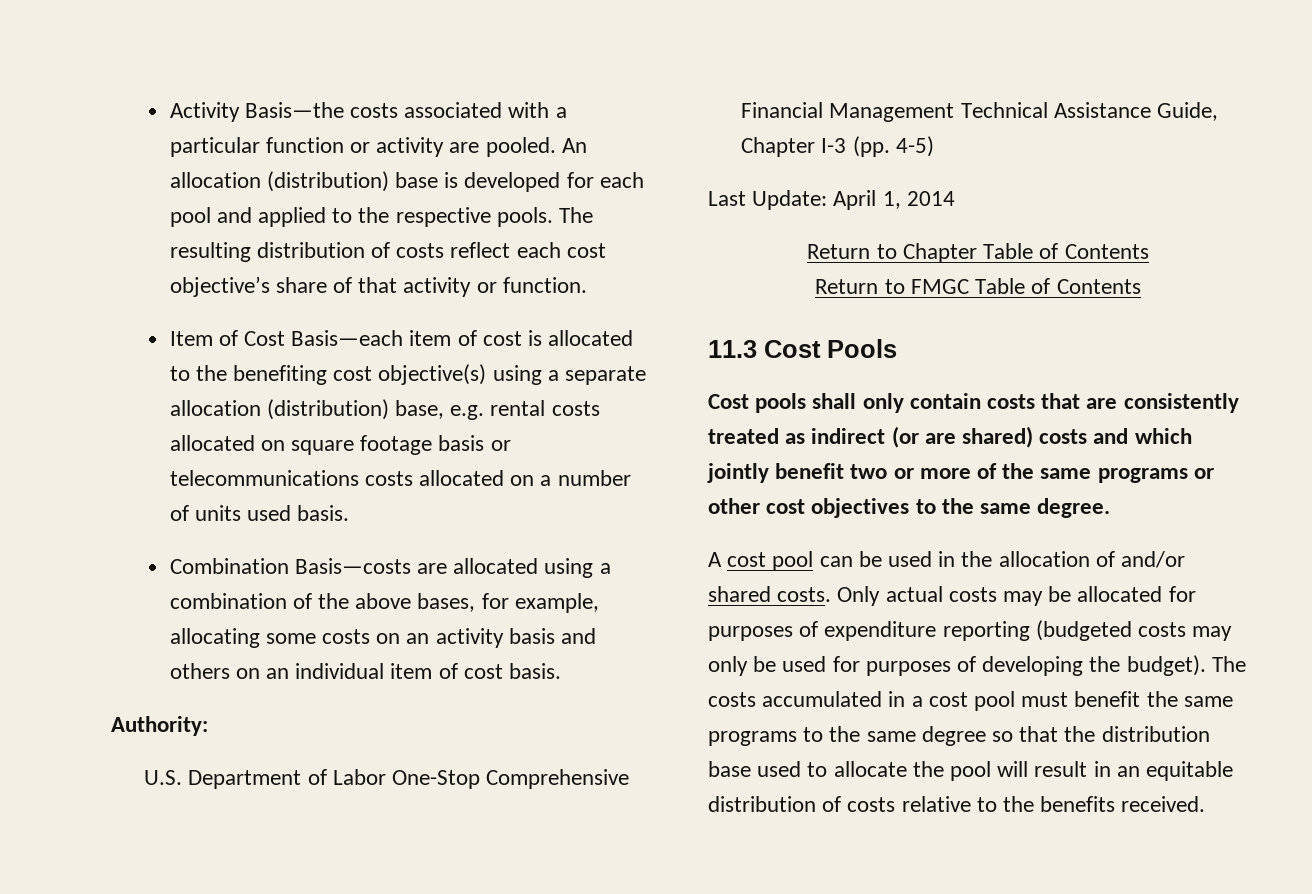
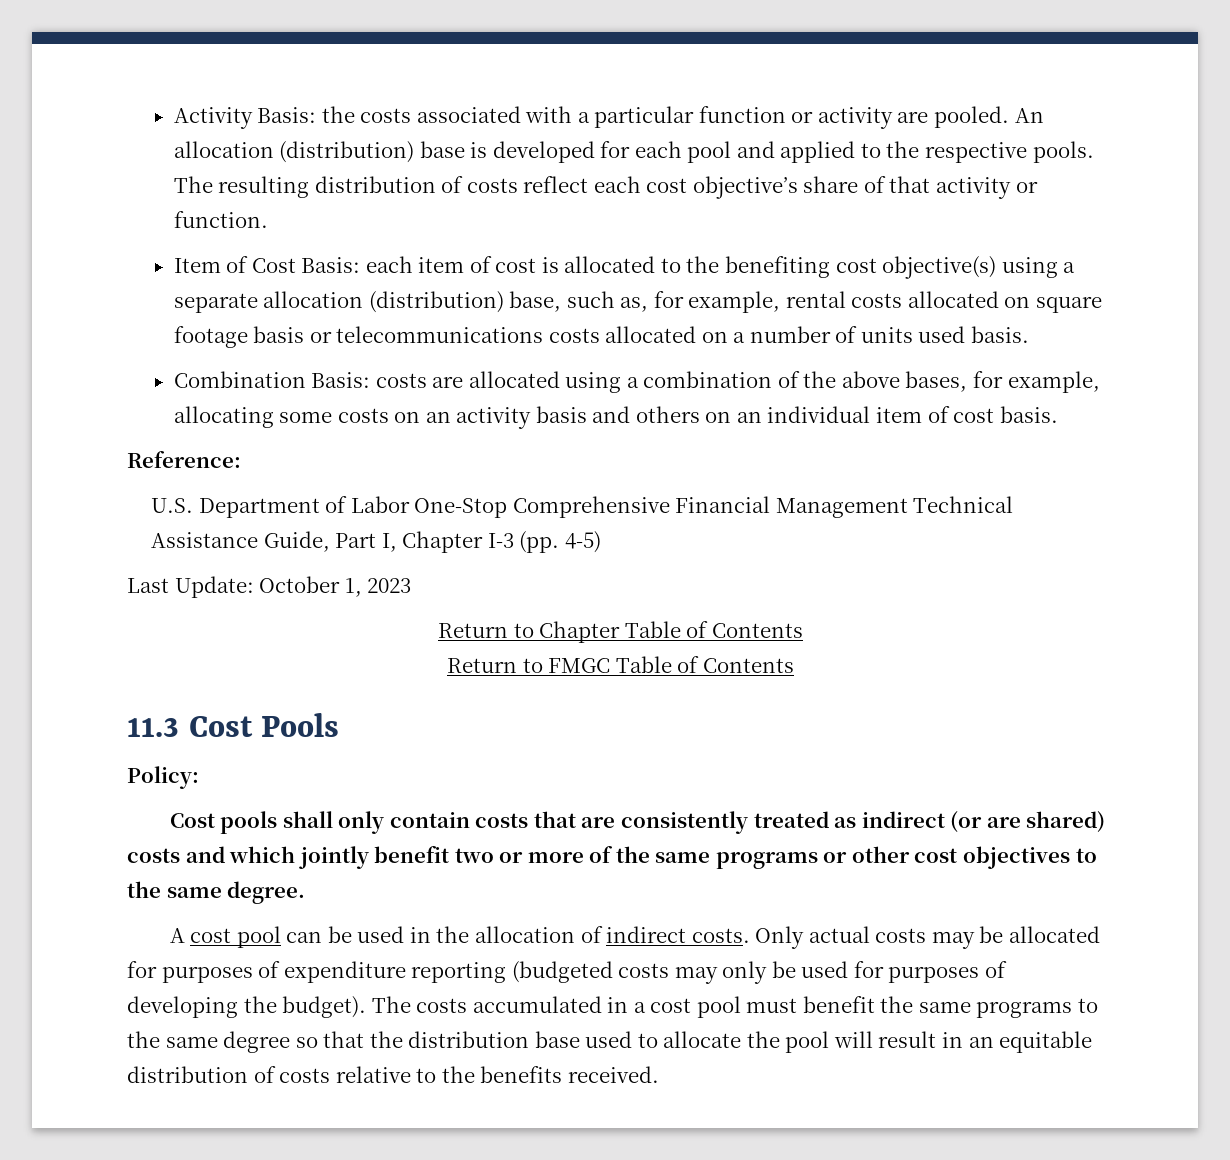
[244,102,344,118] Basis—the -> [257,106,355,123] Basis: the
[291,330,404,346] Basis—each -> [301,256,413,273] Basis: each
[450,405,485,420] e.g. -> [566,291,781,313] such as, for example,
[294,558,411,574] Basis—costs -> [311,372,427,388] Basis: costs
[111,716,208,736] Authority: -> [127,451,241,468] Reference:
(1219, 111) none -> [335,533,397,552] Part I,
[833,190,955,210] April 1, 2014 -> [259,576,412,597] October 1, 2023
(897, 348) none -> [127,766,199,789] // Policy:
[1121,551,1186,568] [708,586,771,602] and/or shared -> [606,926,687,943] indirect

